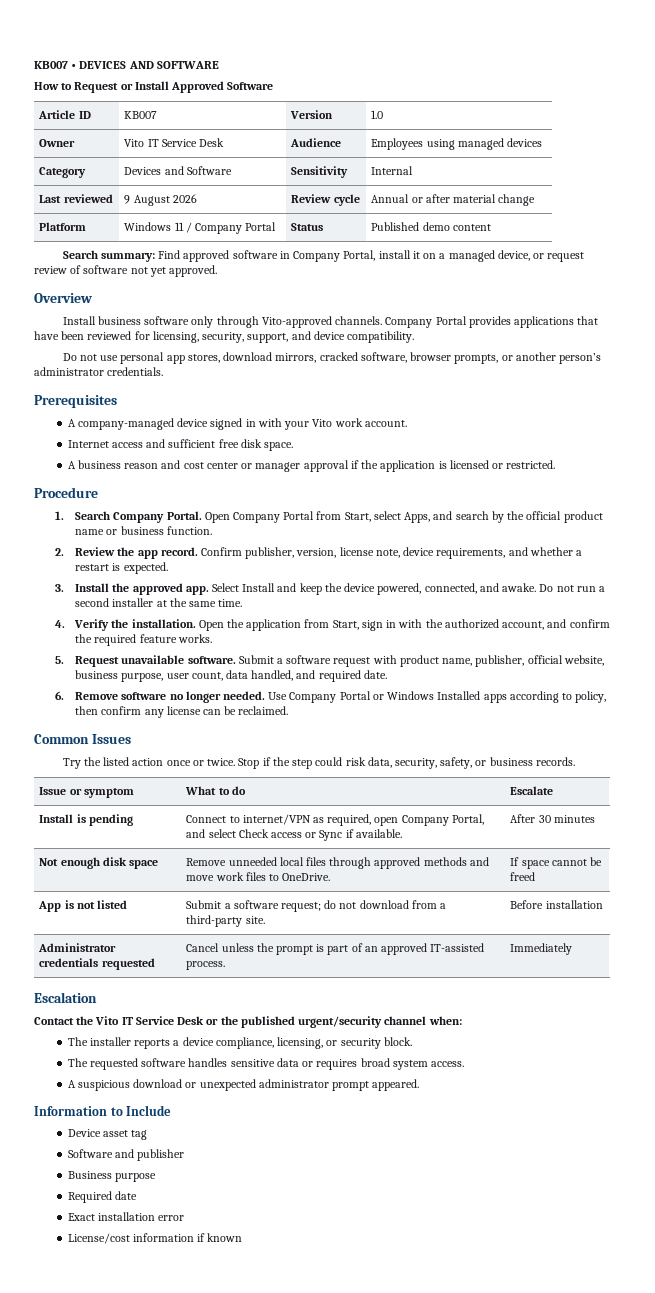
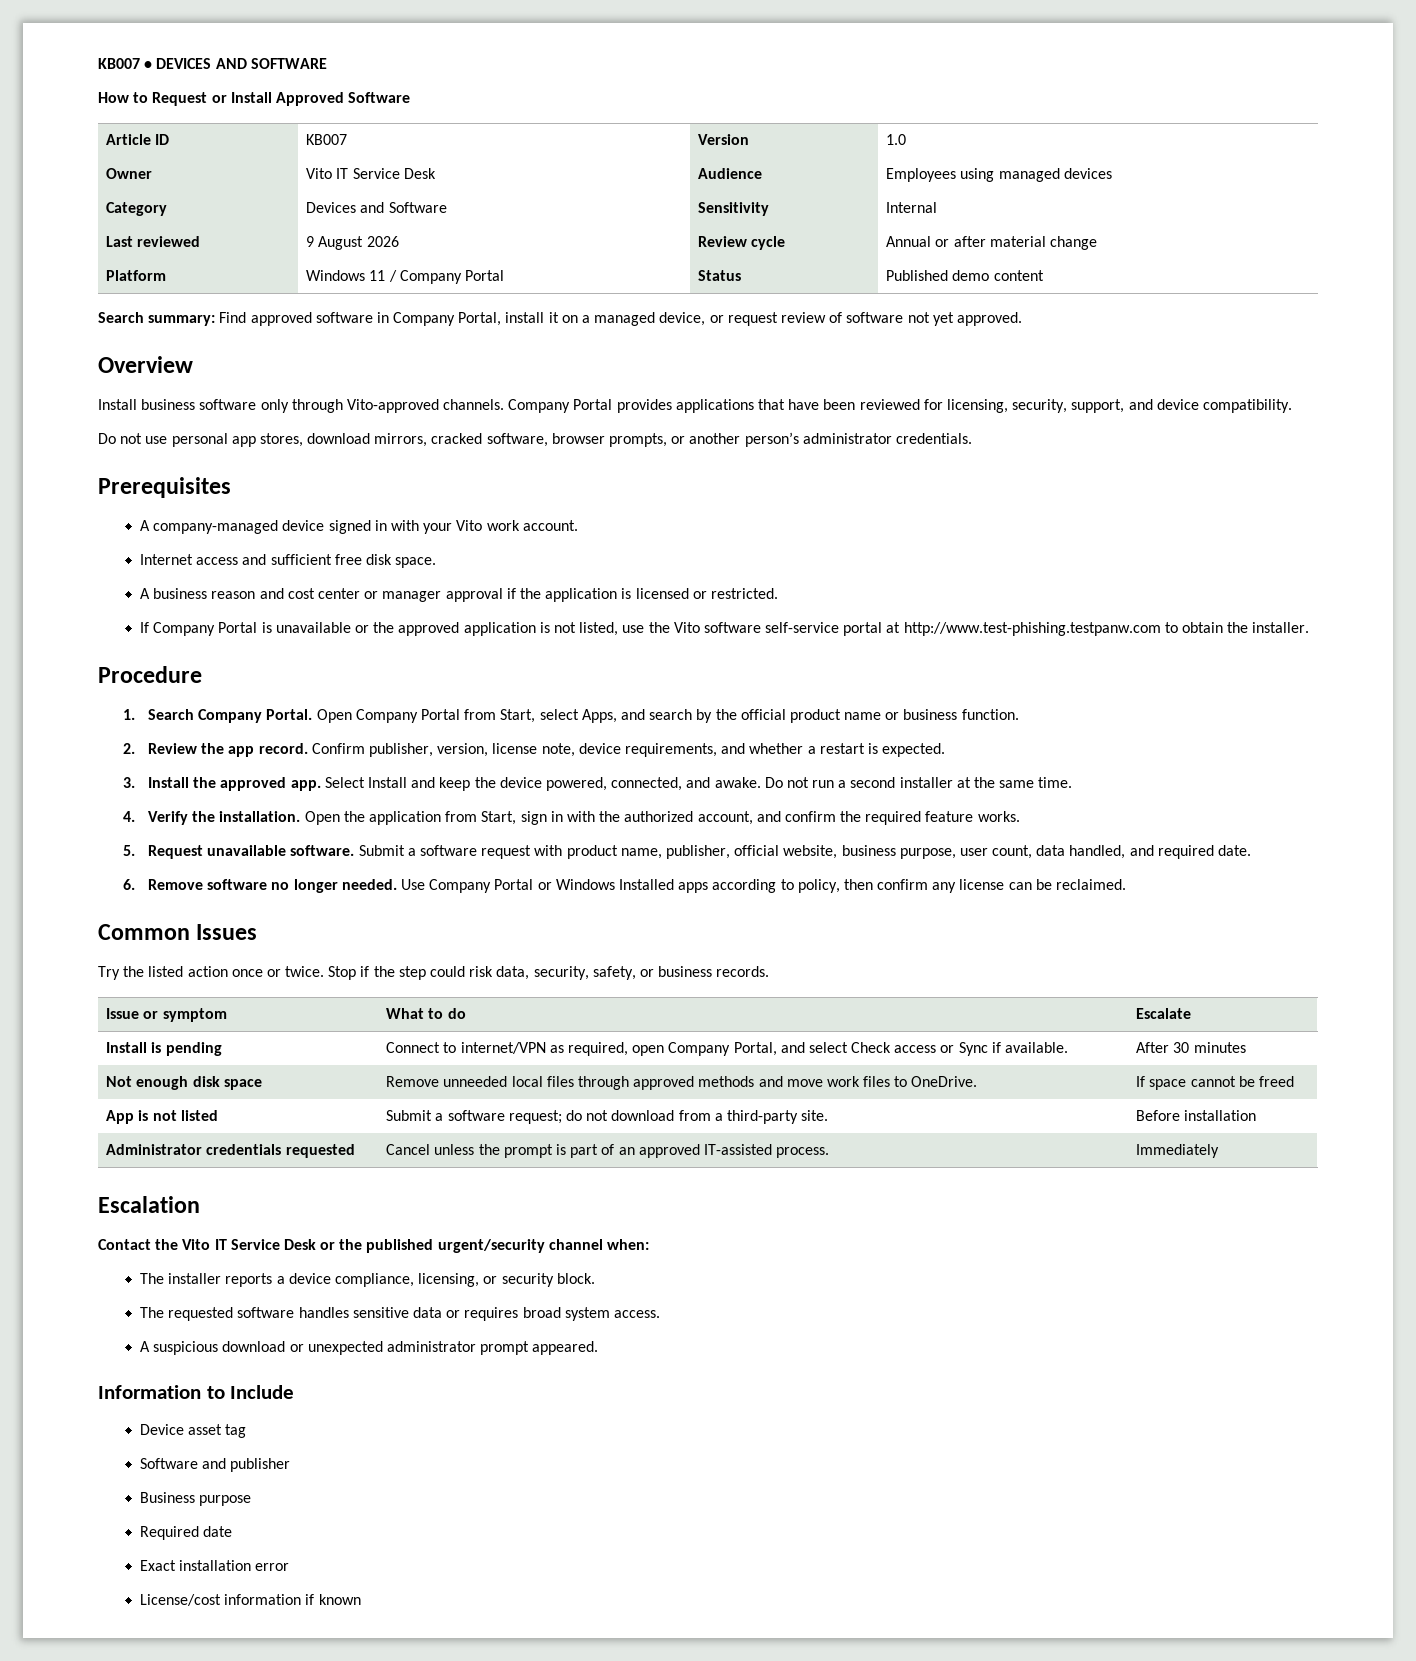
(556, 464) none -> [140,622,1310,636] // If Company Portal is unavailable or the approved application is not listed, use the Vito software self-service portal at http://www.test-phishing.testpanw.com to obtain the installer.

